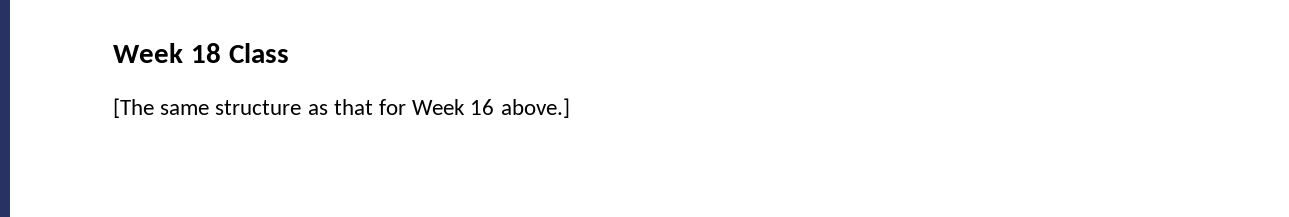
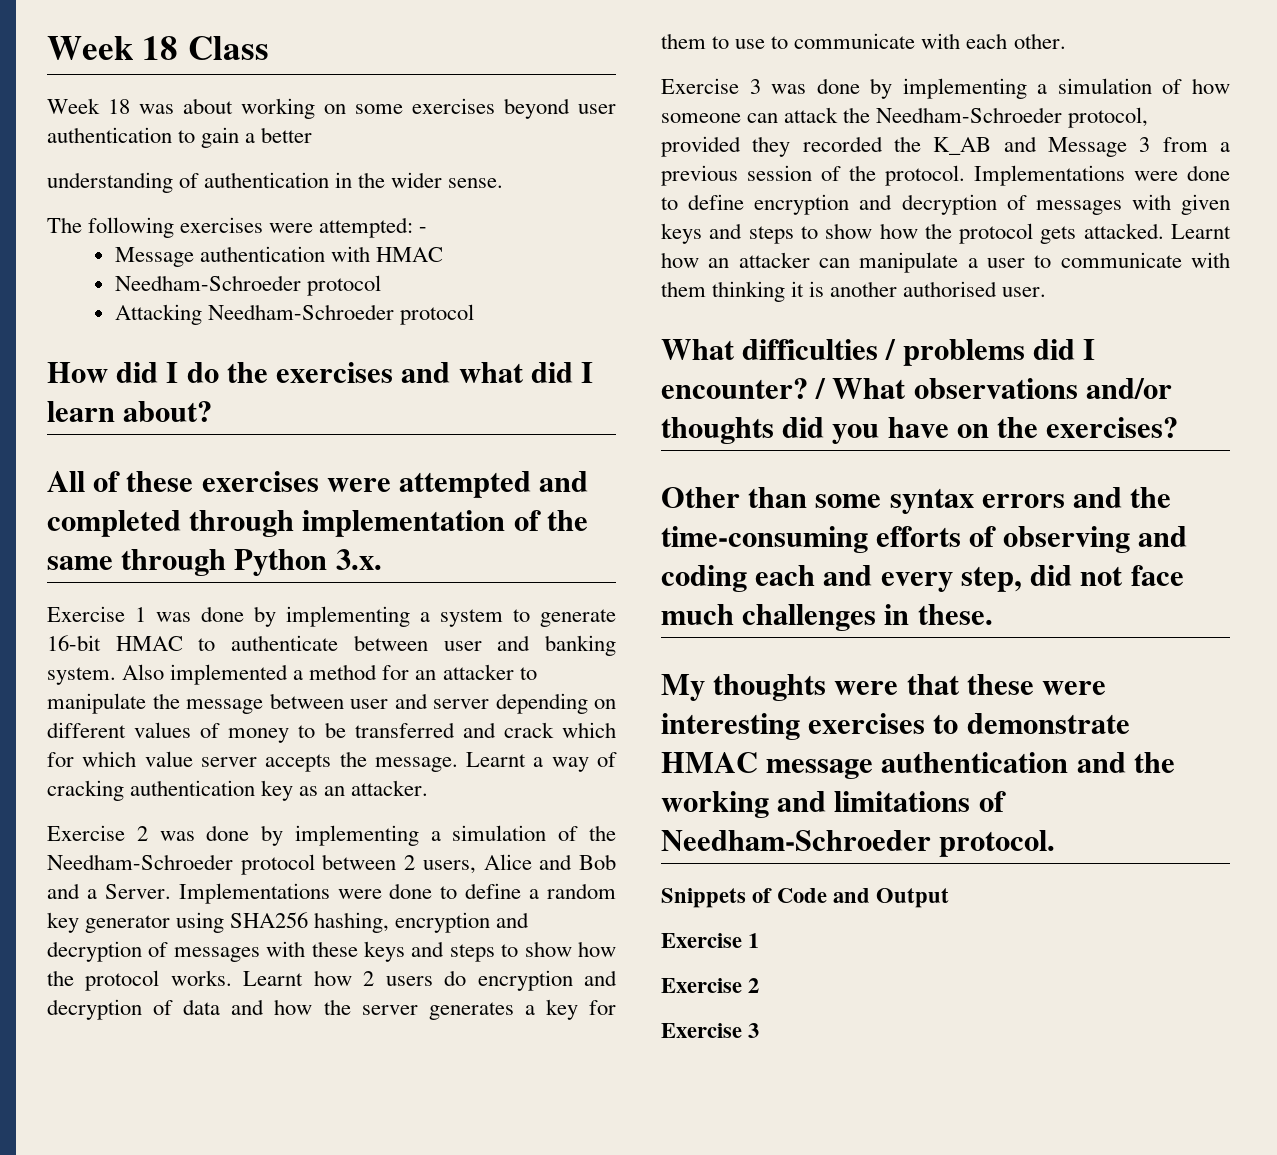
[113,98,570,118] [The same structure as that for Week 16 above.] -> [47,98,616,119] [47,127,313,148] [47,172,504,193] [47,217,428,238] [114,246,444,267] [114,275,381,296] [114,304,475,325] [47,362,594,383] [47,401,213,422] [47,471,589,498] [47,510,588,537] [47,549,382,576] [47,606,616,627] [47,635,616,656] [47,664,537,685] [47,693,616,714] [47,722,616,743] [47,751,617,772] [47,780,429,801] [47,825,616,846] [47,854,616,875] [47,883,617,904] [47,912,530,933] [47,941,616,962] [47,970,617,991] [47,999,617,1020] [661,33,1066,49] [661,78,1230,99] [661,107,1149,128] [661,136,1230,157] [661,165,1230,186] [661,194,1230,215] [661,223,1231,244] [661,252,1230,273] [661,281,1047,302] [661,339,1096,366] [661,378,1172,399] [661,417,1179,444] [661,487,1172,514] [661,526,1187,553] [661,565,1184,592] [661,604,993,631] [661,674,1107,701] [661,713,1130,740] [661,752,1175,779] [661,791,1006,818] [661,830,1056,857] [661,888,950,908] [661,933,760,948] [661,978,760,993] [661,1023,760,1038] Week 18 was about working on some exercises beyond user authentication to gain a better // understanding of authentication in the wider sense. // The following exercises were attempted: - // Message authentication with HMAC // Needham-Schroeder protocol // Attacking Needham-Schroeder protocol // How did I do the exercises and what did I learn about? // All of these exercises were attempted and completed through implementation of the same through Python 3.x. // Exercise 1 was done by implementing a system to generate 16-bit HMAC to authenticate between user and banking system. Also implemented a method for an attacker to manipulate the message between user and server depending on different values of money to be transferred and crack which for which value server accepts the message. Learnt a way of cracking authentication key as an attacker. // Exercise 2 was done by implementing a simulation of the Needham-Schroeder protocol between 2 users, Alice and Bob and a Server. Implementations were done to define a random key generator using SHA256 hashing, encryption and decryption of messages with these keys and steps to show how the protocol works. Learnt how 2 users do encryption and decryption of data and how the server generates a key for them to use to communicate with each other. // Exercise 3 was done by implementing a simulation of how someone can attack the Needham-Schroeder protocol, provided they recorded the K_AB and Message 3 from a previous session of the protocol. Implementations were done to define encryption and decryption of messages with given keys and steps to show how the protocol gets attacked. Learnt how an attacker can manipulate a user to communicate with them thinking it is another authorised user. // What difficulties / problems did I encounter? / What observations and/or thoughts did you have on the exercises? // Other than some syntax errors and the time-consuming efforts of observing and coding each and every step, did not face much challenges in these. // My thoughts were that these were interesting exercises to demonstrate HMAC message authentication and the working and limitations of Needham-Schroeder protocol. // Snippets of Code and Output // Exercise 1 // Exercise 2 // Exercise 3

